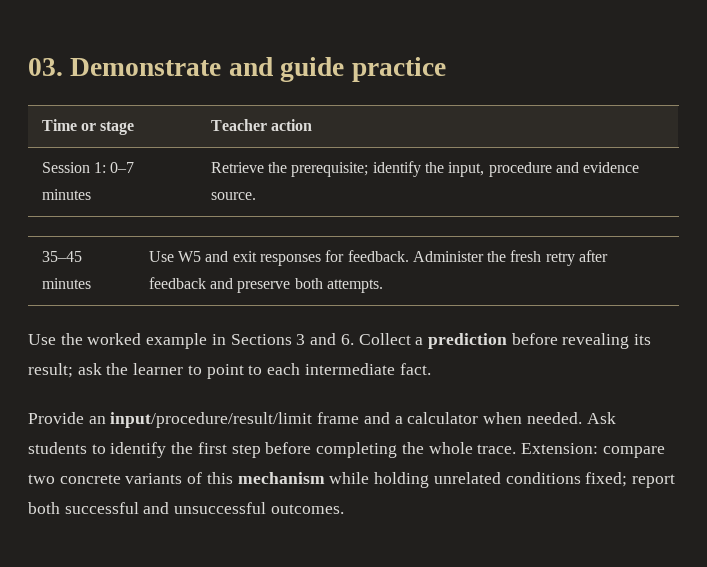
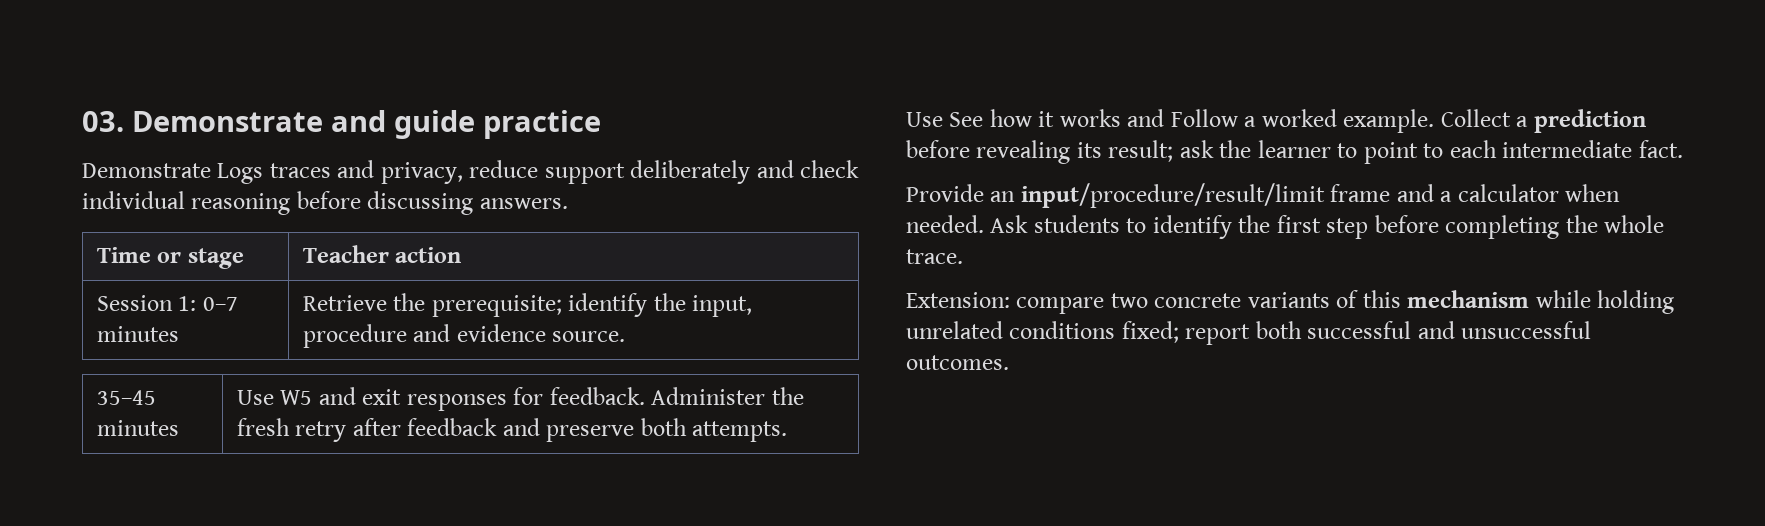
(446, 69) none -> [82,160,860,184] [82,191,568,215] // Demonstrate Logs traces and privacy, reduce support deliberately and check individual reasoning before discussing answers.
[60,333,354,349] the worked example in Sections 3 and 6. -> [949,109,1435,133] See how it works and Follow a worked example.
(517, 449) none -> (963, 256) //

